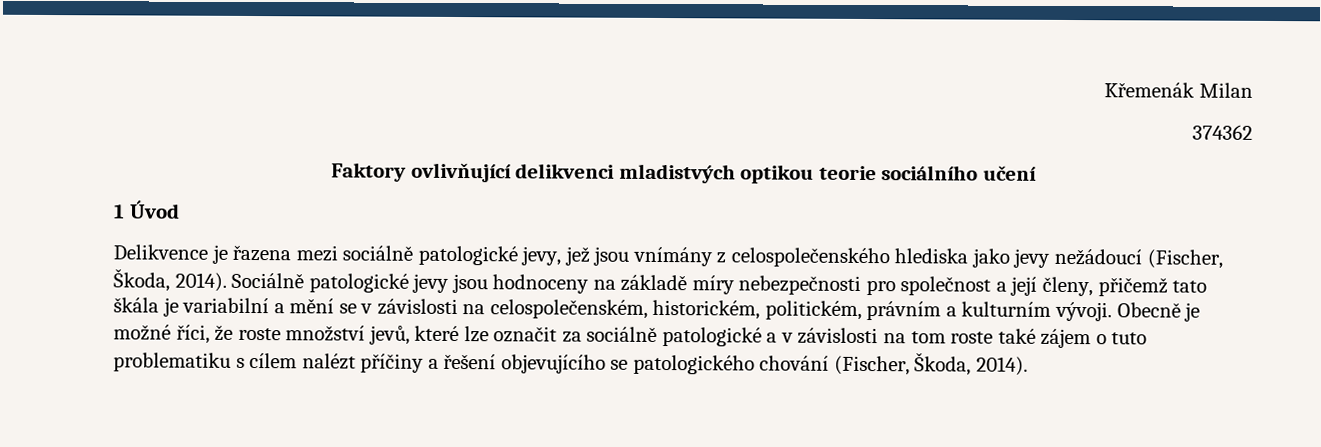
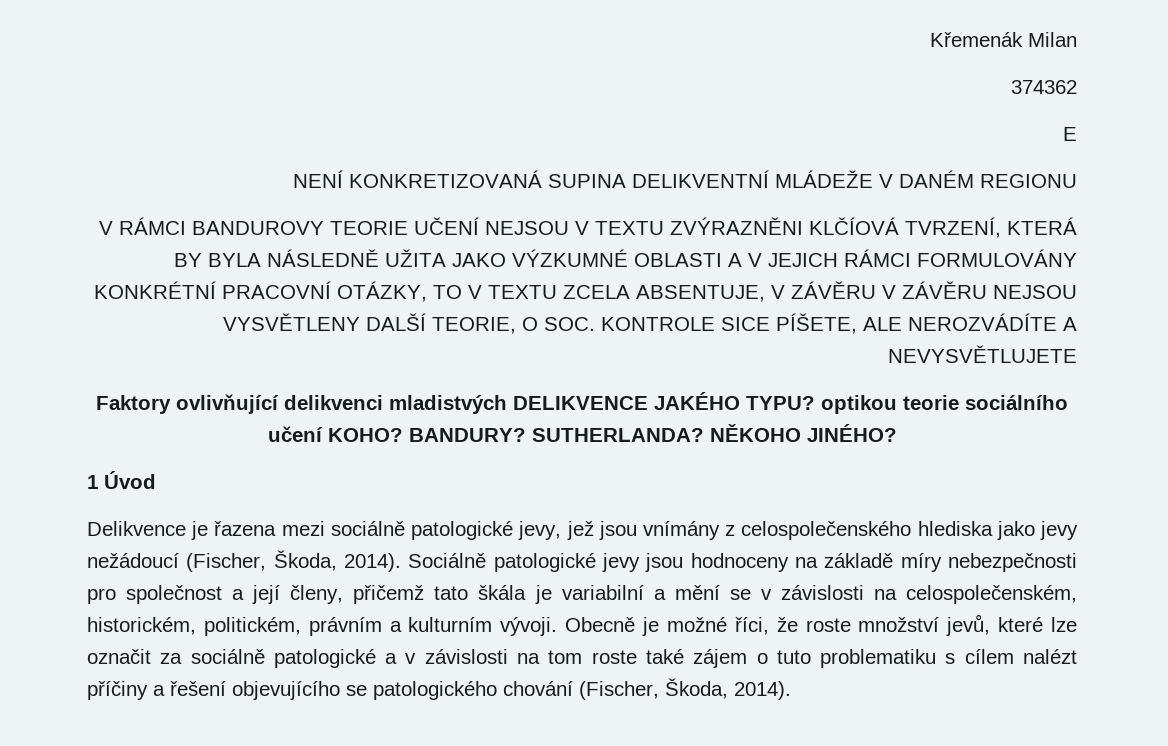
(1253, 132) none -> [1063,127,1077,141] [293,170,1077,188] [99,217,1077,238] [174,249,1077,267] [94,281,1077,302] [223,313,1077,334] [888,345,1077,363] // E // NENÍ KONKRETIZOVANÁ SUPINA DELIKVENTNÍ MLÁDEŽE V DANÉM REGIONU // V RÁMCI BANDUROVY TEORIE UČENÍ NEJSOU V TEXTU ZVÝRAZNĚNI KLČÍOVÁ TVRZENÍ, KTERÁ BY BYLA NÁSLEDNĚ UŽITA JAKO VÝZKUMNÉ OBLASTI A V JEJICH RÁMCI FORMULOVÁNY KONKRÉTNÍ PRACOVNÍ OTÁZKY, TO V TEXTU ZCELA ABSENTUJE, V ZÁVĚRU V ZÁVĚRU NEJSOU VYSVĚTLENY DALŠÍ TEORIE, O SOC. KONTROLE SICE PÍŠETE, ALE NEROZVÁDÍTE A NEVYSVĚTLUJETE
(736, 173) none -> [513,392,815,410] DELIKVENCE JAKÉHO TYPU?
(1037, 173) none -> [327,424,897,442] KOHO? BANDURY? SUTHERLANDA? NĚKOHO JINÉHO?

